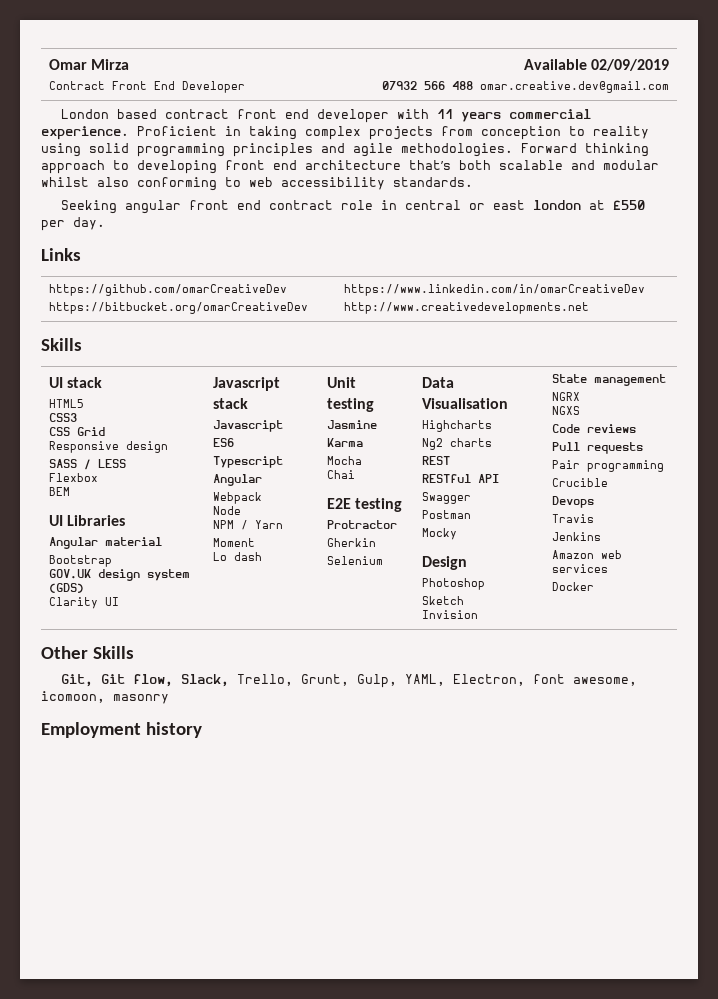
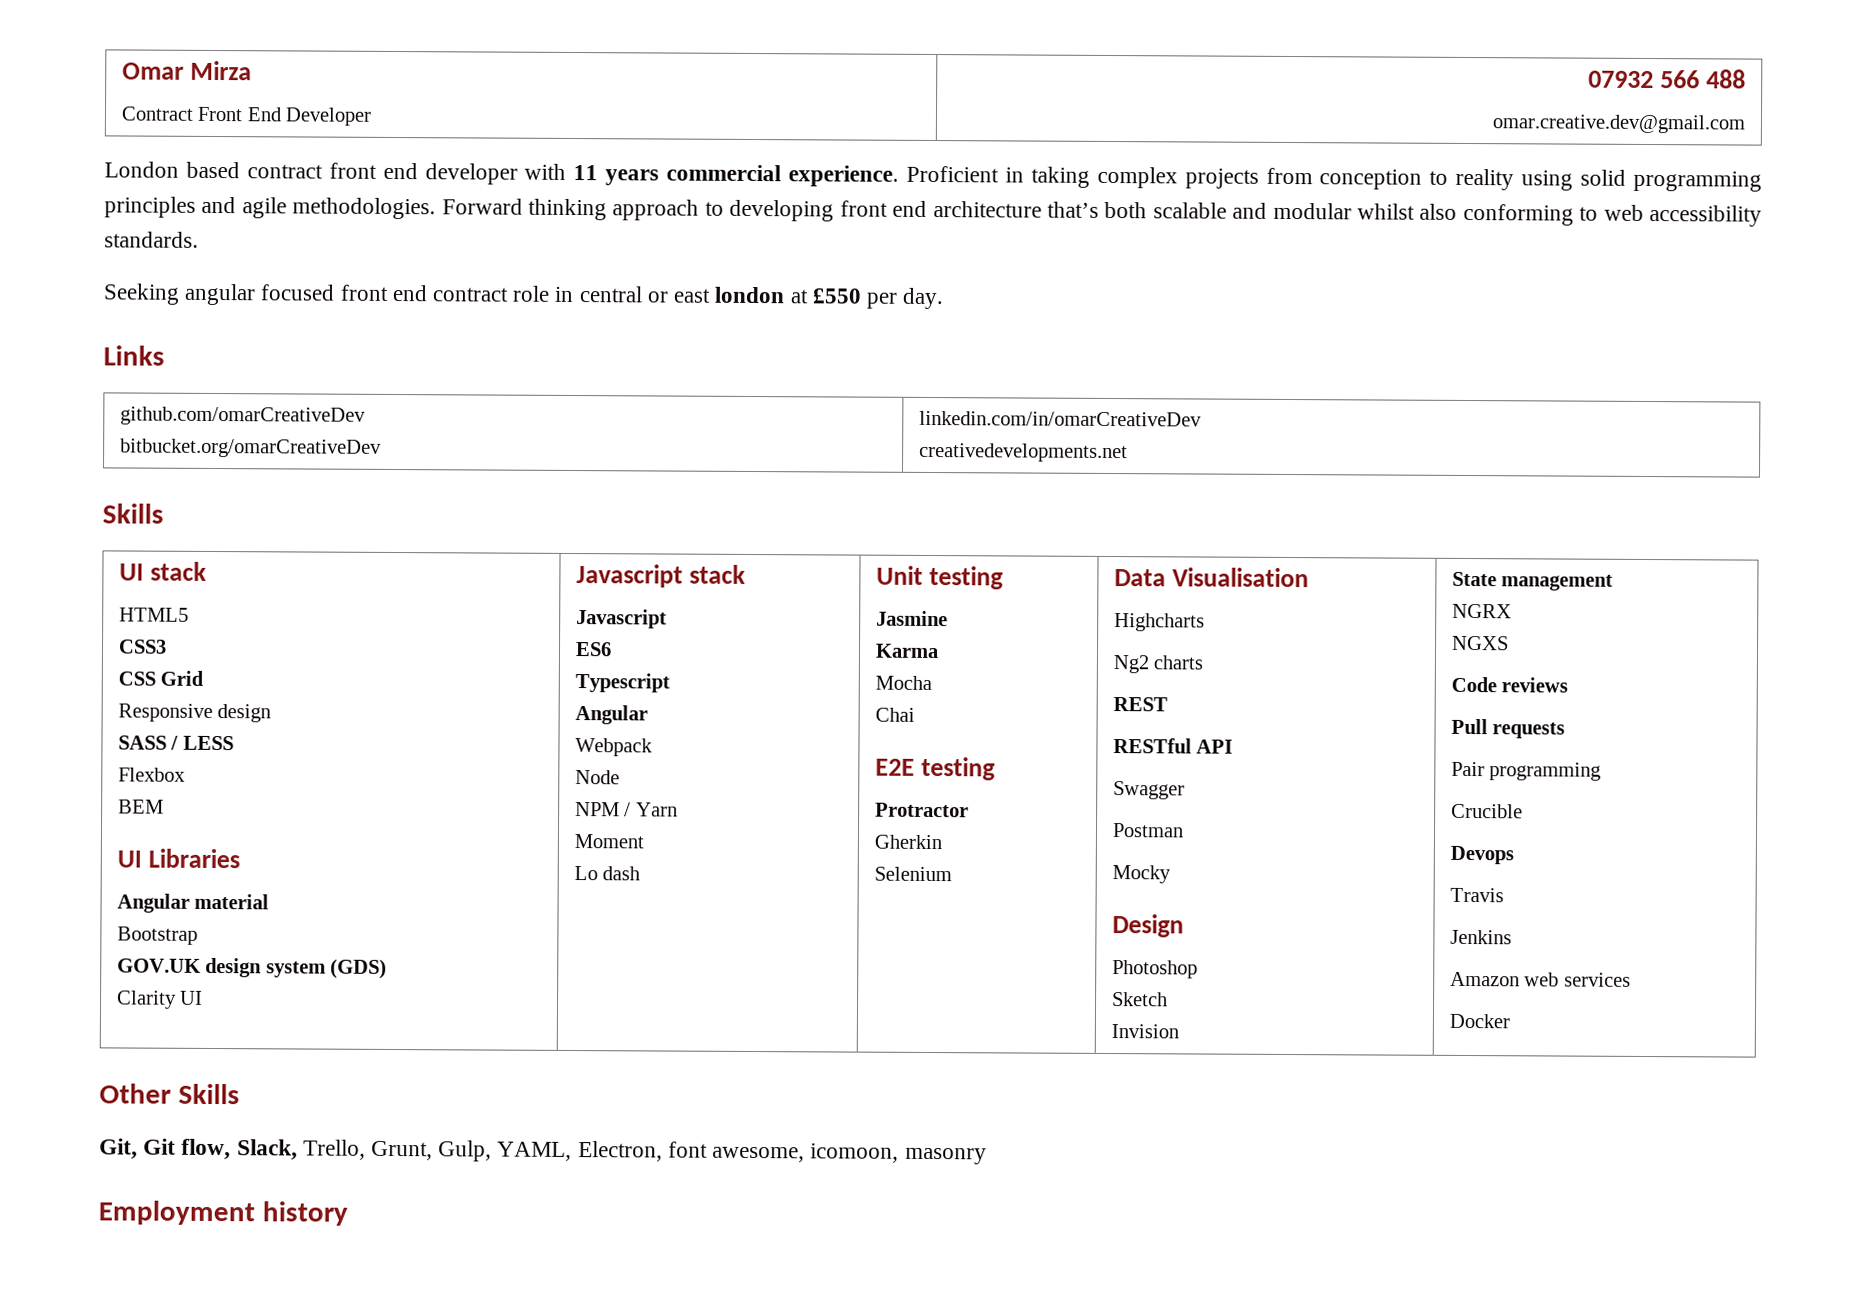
[523,59,669,71] Available 02/09/2019 // -> (373, 116) none
(473, 85) none -> (1747, 79) //
(182, 207) none -> [260,284,336,301] focused
[49,284,288,296] [49,302,309,314] [344,284,646,296] [344,302,590,314] https://github.com/omarCreativeDev // https://bitbucket.org/omarCreativeDev | https://www.linkedin.com/in/omarCreativeDev // http://www.creativedevelopments.net -> [119,406,366,426] [119,438,382,458] [918,410,1202,427] [918,442,1128,463] github.com/omarCreativeDev // bitbucket.org/omarCreativeDev | linkedin.com/in/omarCreativeDev // creativedevelopments.net

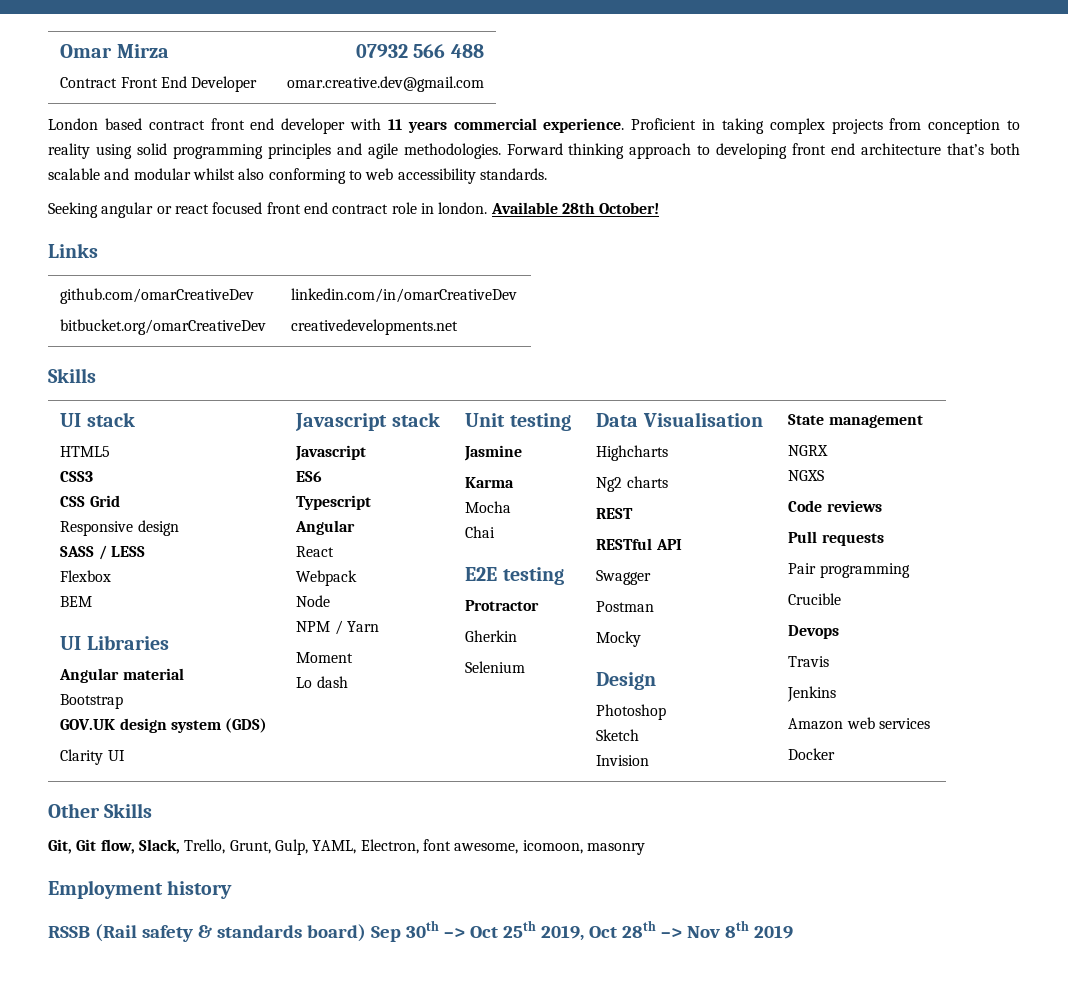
(257, 294) none -> [156,204,209,214] or react
[578,286,945,310] central or east london at £550 per day. -> [438,202,660,214] london. Available 28th October!
(648, 715) none -> [296,546,335,557] // React
(348, 1213) none -> [48,920,793,942] // RSSB (Rail safety & standards board) Sep 30th –> Oct 25th 2019, Oct 28th –> Nov 8th 2019

